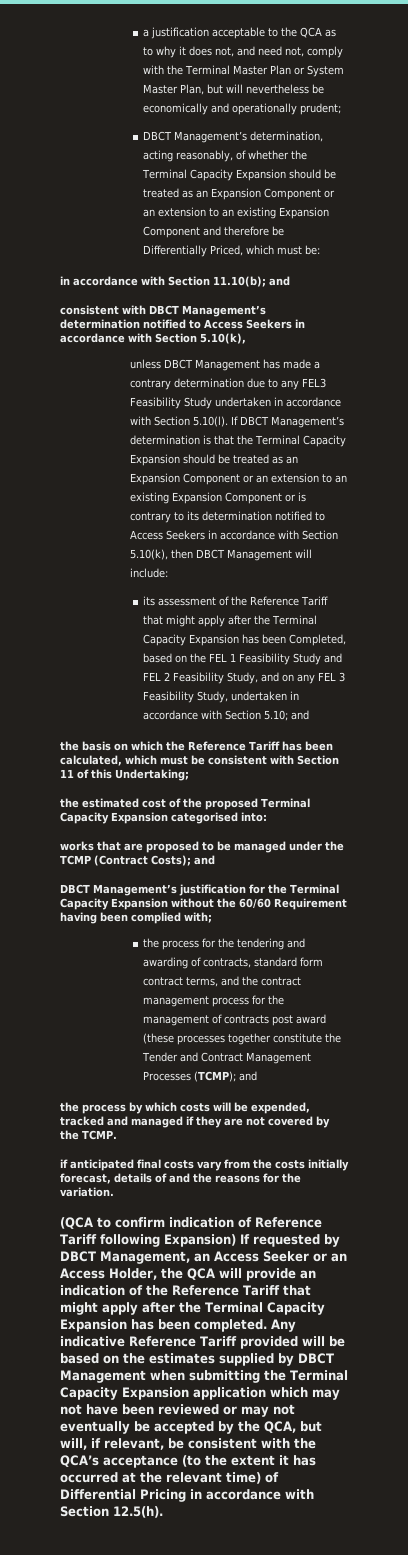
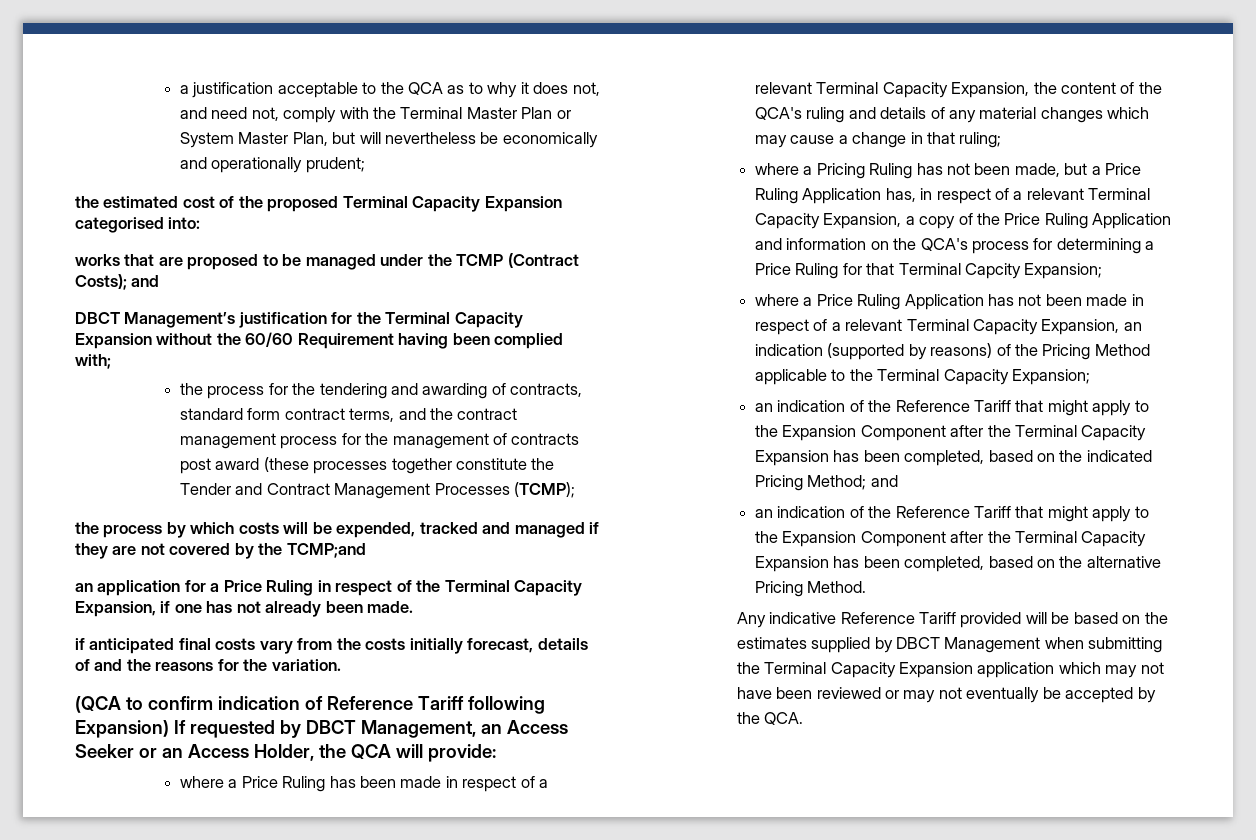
[142,131,323,143] [142,150,307,162] [141,169,336,181] [142,188,335,200] [142,207,329,219] [142,226,284,238] [142,245,320,257] [60,276,290,287] [60,305,266,317] [60,319,305,329] [60,333,246,344] [130,359,321,371] [130,378,327,390] [130,397,342,409] [130,416,345,428] [130,435,347,447] [130,454,299,466] [130,473,348,485] [130,492,307,504] [130,511,326,523] [130,530,339,540] [130,549,313,561] [130,568,169,578] [142,596,328,606] [142,615,317,627] [142,634,346,646] [142,653,342,665] [142,672,345,684] [142,691,299,703] [142,710,309,721] [60,741,333,751] [60,755,339,766] [60,769,189,781] // DBCT Management’s determination, acting reasonably, of whether the Terminal Capacity Expansion should be treated as an Expansion Component or an extension to an existing Expansion Component and therefore be Differentially Priced, which must be: // in accordance with Section 11.10(b); and // consistent with DBCT Management’s determination notified to Access Seekers in accordance with Section 5.10(k), // unless DBCT Management has made a contrary determination due to any FEL3 Feasibility Study undertaken in accordance with Section 5.10(l). If DBCT Management’s determination is that the Terminal Capacity Expansion should be treated as an Expansion Component or an extension to an existing Expansion Component or is contrary to its determination notified to Access Seekers in accordance with Section 5.10(k), then DBCT Management will include: // its assessment of the Reference Tariff that might apply after the Terminal Capacity Expansion has been Completed, based on the FEL 1 Feasibility Study and FEL 2 Feasibility Study, and on any FEL 3 Feasibility Study, undertaken in accordance with Section 5.10; and // the basis on which the Reference Tariff has been calculated, which must be consistent with Section 11 of this Undertaking; -> (365, 165) none
[238,1071,257,1081] and -> (576, 490) none
[82,1130,117,1140] TCMP. -> [286,543,366,558] [75,580,583,596] [75,601,414,617] TCMP;and // an application for a Price Ruling in respect of the Terminal Capacity Expansion, if one has not already been made.
[245,1268,316,1281] [60,1285,311,1296] [60,1302,325,1315] [60,1319,267,1332] provide an indication of the Reference Tariff that might apply after the Terminal Capacity Expansion has been completed. -> [427,744,496,762] [179,776,549,792] [754,82,1162,98] [754,107,1150,123] [754,132,1002,148] [754,163,1142,179] [754,188,1151,204] [754,213,1172,229] [754,238,1155,254] [754,263,1103,279] [754,294,1144,310] [754,319,1142,335] [754,343,1150,360] [754,369,1091,385] [754,400,1149,416] [754,425,1147,441] [754,450,1152,466] [754,475,898,491] [754,506,1149,522] [754,531,1147,547] [754,556,1161,572] [754,581,867,597] provide: // where a Price Ruling has been made in respect of a relevant Terminal Capacity Expansion, the content of the QCA's ruling and details of any material changes which may cause a change in that ruling; // where a Pricing Ruling has not been made, but a Price Ruling Application has, in respect of a relevant Terminal Capacity Expansion, a copy of the Price Ruling Application and information on the QCA's process for determining a Price Ruling for that Terminal Capcity Expansion; // where a Price Ruling Application has not been made in respect of a relevant Terminal Capacity Expansion, an indication (supported by reasons) of the Pricing Method applicable to the Terminal Capacity Expansion; // an indication of the Reference Tariff that might apply to the Expansion Component after the Terminal Capacity Expansion has been completed, based on the indicated Pricing Method; and // an indication of the Reference Tariff that might apply to the Expansion Component after the Terminal Capacity Expansion has been completed, based on the alternative Pricing Method. //
[264,1421,322,1433] [60,1438,316,1450] [60,1455,316,1468] [60,1472,279,1484] [60,1489,314,1502] [60,1506,163,1518] QCA, but will, if relevant, be consistent with the QCA’s acceptance (to the extent it has occurred at the relevant time) of Differential Pricing in accordance with Section 12.5(h). -> [764,712,804,725] QCA.

